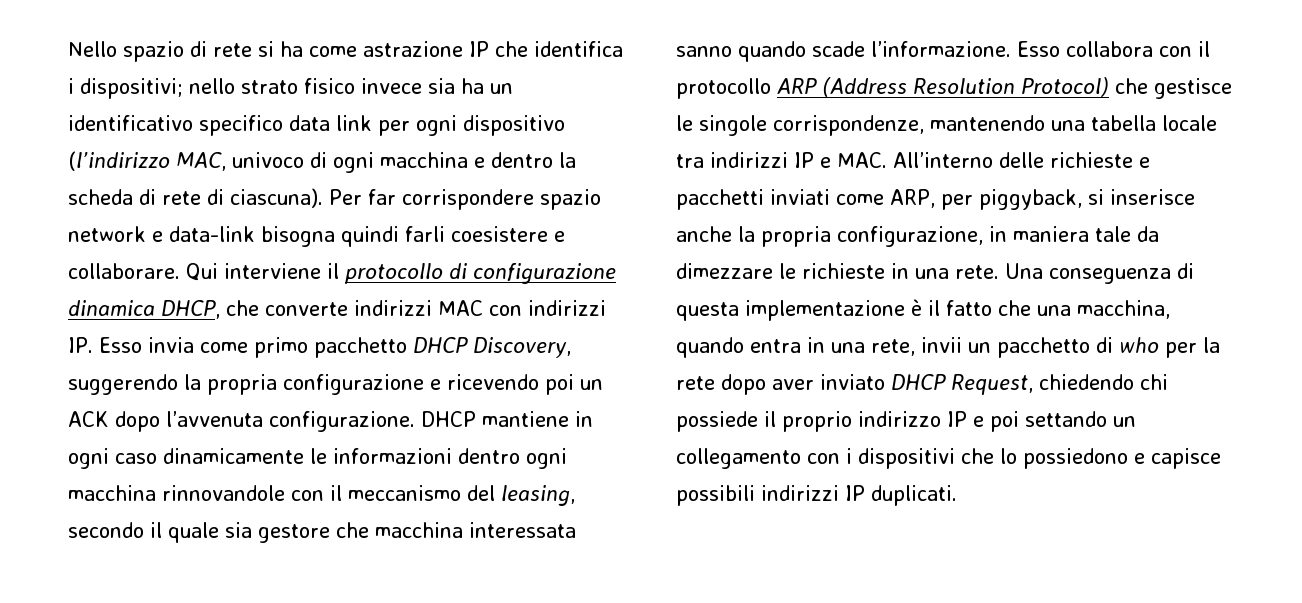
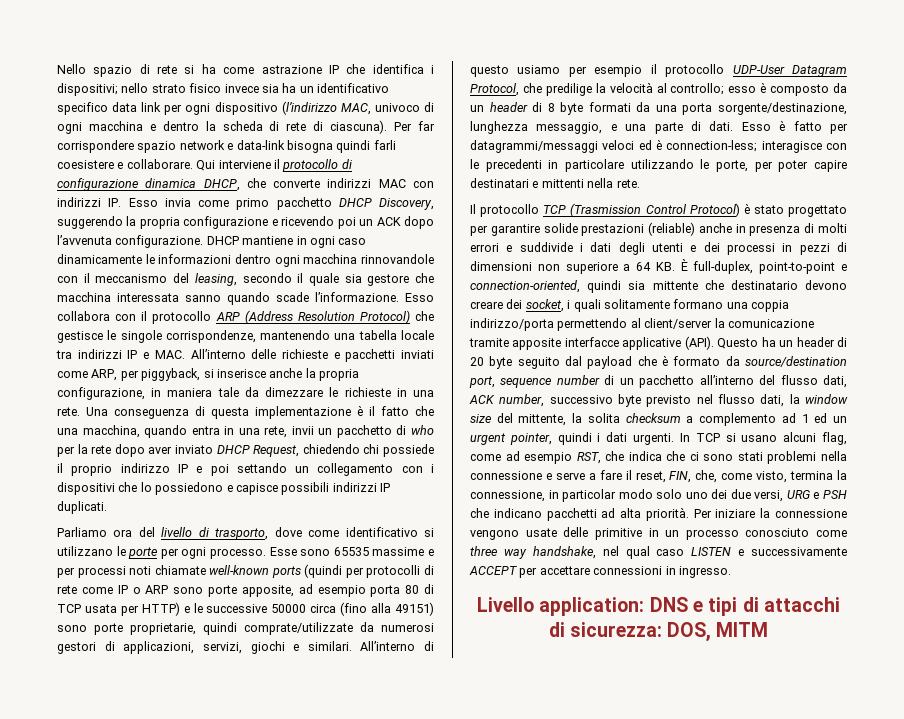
(957, 495) none -> [57,527,435,540] [57,546,434,559] [57,564,434,578] [57,584,434,597] [57,602,435,616] [57,622,434,635] [57,641,434,654] [470,64,847,77] [470,82,847,96] [470,102,847,115] [470,120,848,134] [470,139,847,153] [470,159,847,172] [470,178,640,188] [470,203,847,217] [470,222,847,236] [470,242,847,255] [470,259,847,274] [470,280,847,293] [470,299,789,312] [470,318,814,331] [469,336,848,350] [470,355,847,369] [469,375,848,388] [469,394,848,407] [470,413,847,426] [470,432,847,445] [470,451,847,464] [470,470,847,483] [470,489,847,502] [470,507,847,521] [470,527,847,540] [470,546,847,559] [469,566,731,578] [477,597,840,616] [548,622,769,642] // Parliamo ora del livello di trasporto, dove come identificativo si utilizzano le porte per ogni processo. Esse sono 65535 massime e per processi noti chiamate well-known ports (quindi per protocolli di rete come IP o ARP sono porte apposite, ad esempio porta 80 di TCP usata per HTTP) e le successive 50000 circa (fino alla 49151) sono porte proprietarie, quindi comprate/utilizzate da numerosi gestori di applicazioni, servizi, giochi e similari. All’interno di questo usiamo per esempio il protocollo UDP-User Datagram Protocol, che predilige la velocità al controllo; esso è composto da un header di 8 byte formati da una porta sorgente/destinazione, lunghezza messaggio, e una parte di dati. Esso è fatto per datagrammi/messaggi veloci ed è connection-less; interagisce con le precedenti in particolare utilizzando le porte, per poter capire destinatari e mittenti nella rete. // Il protocollo TCP (Trasmission Control Protocol) è stato progettato per garantire solide prestazioni (reliable) anche in presenza di molti errori e suddivide i dati degli utenti e dei processi in pezzi di dimensioni non superiore a 64 KB. È full-duplex, point-to-point e connection-oriented, quindi sia mittente che destinatario devono creare dei socket, i quali solitamente formano una coppia indirizzo/porta permettendo al client/server la comunicazione tramite apposite interfacce applicative (API). Questo ha un header di 20 byte seguito dal payload che è formato da source/destination port, sequence number di un pacchetto all’interno del flusso dati, ACK number, successivo byte previsto nel flusso dati, la window size del mittente, la solita checksum a complemento ad 1 ed un urgent pointer, quindi i dati urgenti. In TCP si usano alcuni flag, come ad esempio RST, che indica che ci sono stati problemi nella connessione e serve a fare il reset, FIN, che, come visto, termina la connessione, in particolar modo solo uno dei due versi, URG e PSH che indicano pacchetti ad alta priorità. Per iniziare la connessione vengono usate delle primitive in un processo conosciuto come three way handshake, nel qual caso LISTEN e successivamente ACCEPT per accettare connessioni in ingresso. // Livello application: DNS e tipi di attacchi di sicurezza: DOS, MITM

